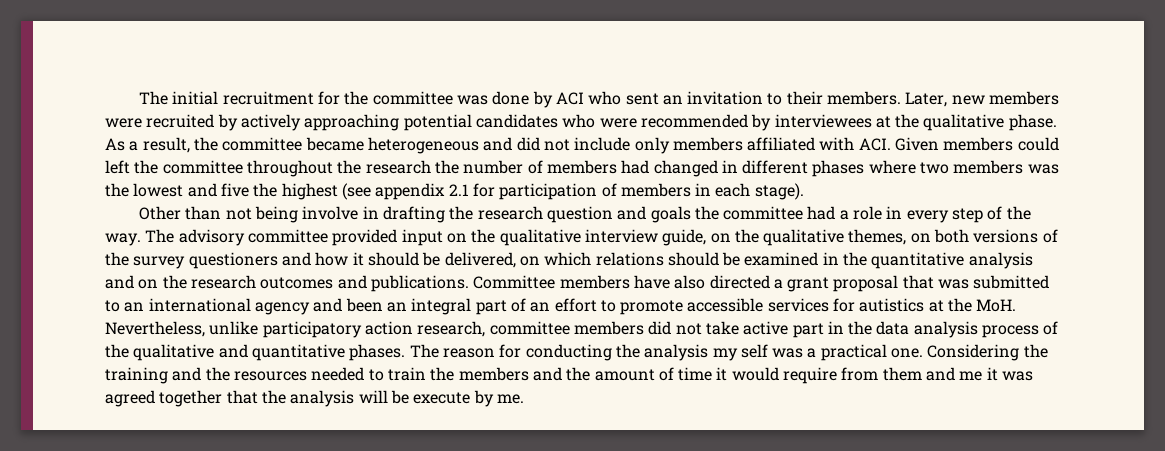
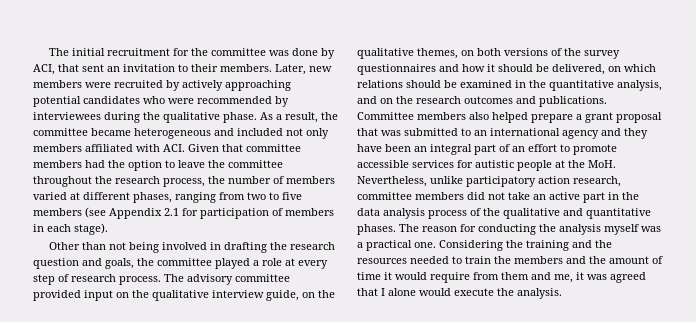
[555,91,622,105] ACI who -> [33,64,79,75] ACI, that
[875,116,891,128] at -> [104,112,140,123] during
[516,137,631,151] did not include -> [237,128,303,136] included not
[943,137,1059,151] [105,160,130,174] members could left -> [222,144,301,152] [33,160,205,171] that committee members had the option to leave
(431, 167) none -> [163,178,205,187] process,
[621,160,1059,177] [105,183,446,200] had changed in different phases where two members was the lowest and five the highest (see appendix -> [33,192,302,203] [33,207,162,219] varied at different phases, ranging from two to five members (see Appendix
[302,206,359,220] involve -> [161,242,207,250] involved
[650,206,836,223] goals the committee had -> [105,258,250,269] goals, the committee played
[886,206,903,219] in -> [285,258,295,266] at
[1006,206,1031,220] [105,233,141,246] the way. -> [71,274,161,285] research process.
[188,252,278,269] questioners -> [357,64,436,75] questionnaires
[968,252,1033,269] analysis -> [617,80,662,91] analysis,
[633,275,770,289] have also directed -> [469,112,573,123] also helped prepare
(343, 305) none -> [624,128,648,139] [357,144,382,152] they have
[859,298,925,312] autistics -> [475,160,552,171] autistic people
(739, 328) none -> [533,194,546,200] an
[712,344,768,361] my self -> [604,224,639,235] myself
[959,371,983,381] me -> [554,274,573,283] me,
[159,390,524,407] together that the analysis will be execute by me. -> [357,288,562,299] that I alone would execute the analysis.

